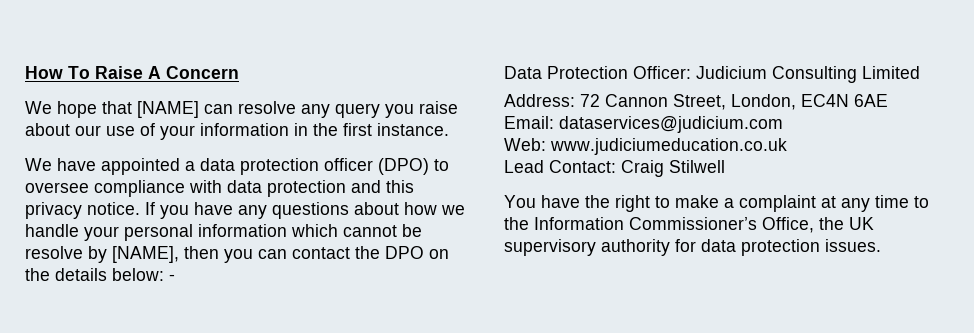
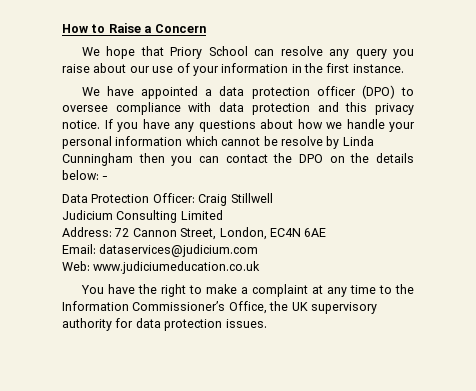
[68,66,161,79] To Raise A -> [91,23,153,33] to Raise a
[137,101,199,118] [NAME] -> [170,46,248,59] Priory School
[112,246,179,263] [NAME], -> [342,136,374,146] [62,153,133,166] Linda Cunningham
(691, 72) none -> [198,193,273,206] Craig Stillwell //
[504,160,725,177] // Lead Contact: Craig Stilwell -> (261, 267) none

